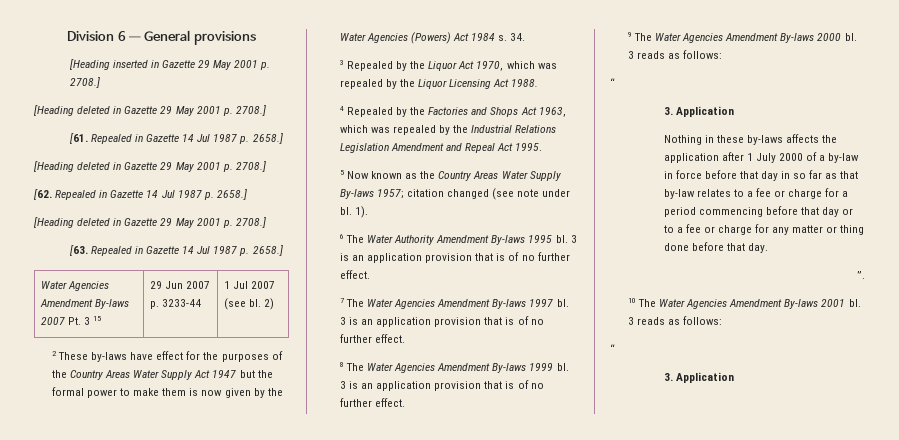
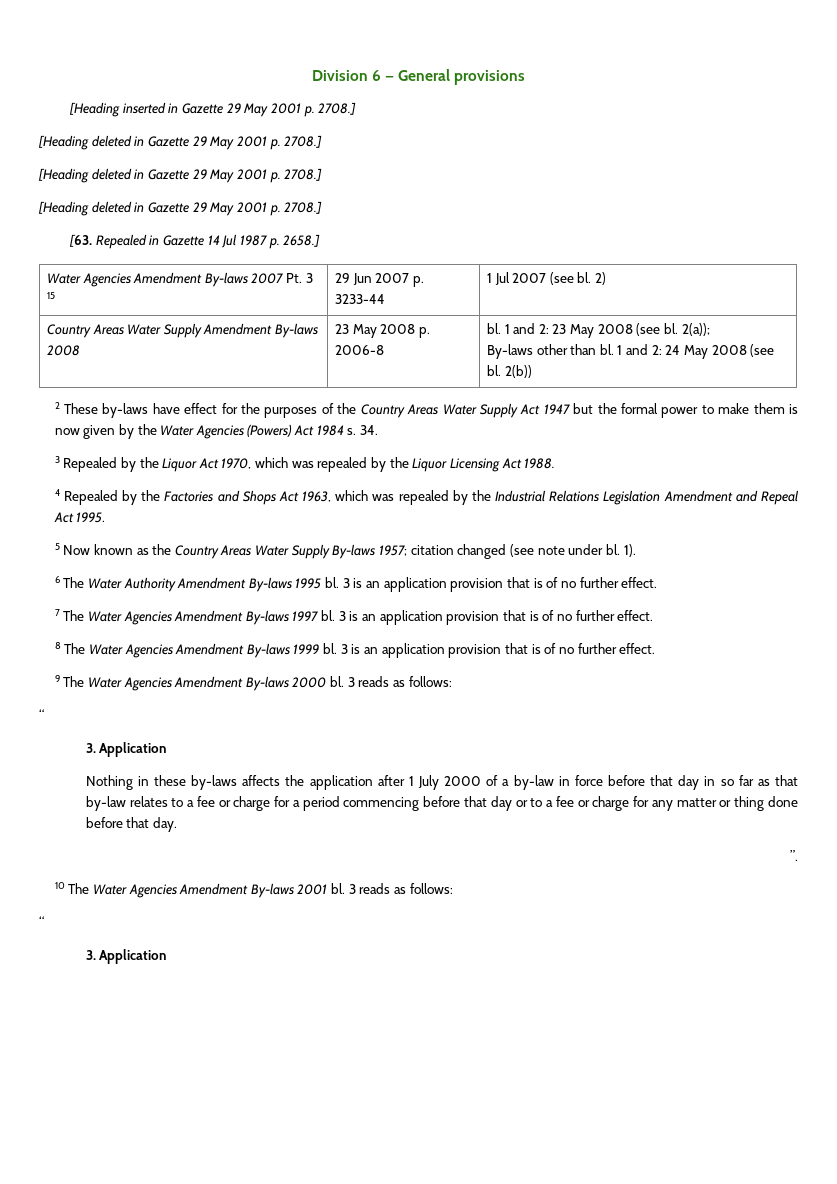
[68,133,283,144] [33,161,266,172] [33,189,247,200] // [61. Repealed in Gazette 14 Jul 1987 p. 2658.] // [Heading deleted in Gazette 29 May 2001 p. 2708.] // [62. Repealed in Gazette 14 Jul 1987 p. 2658.] -> [38,168,323,183] // [Heading deleted in Gazette 29 May 2001 p. 2708.]
(275, 304) none -> [46,323,319,338] [46,345,80,356] [334,324,430,338] [334,345,384,355] [486,323,710,338] [486,344,775,359] [486,365,532,378] // Country Areas Water Supply Amendment By-laws 2008 | 23 May 2008 p. 2006-8 | bl. 1 and 2: 23 May 2008 (see bl. 2(a)); // By-laws other than bl. 1 and 2: 24 May 2008 (see bl. 2(b))

